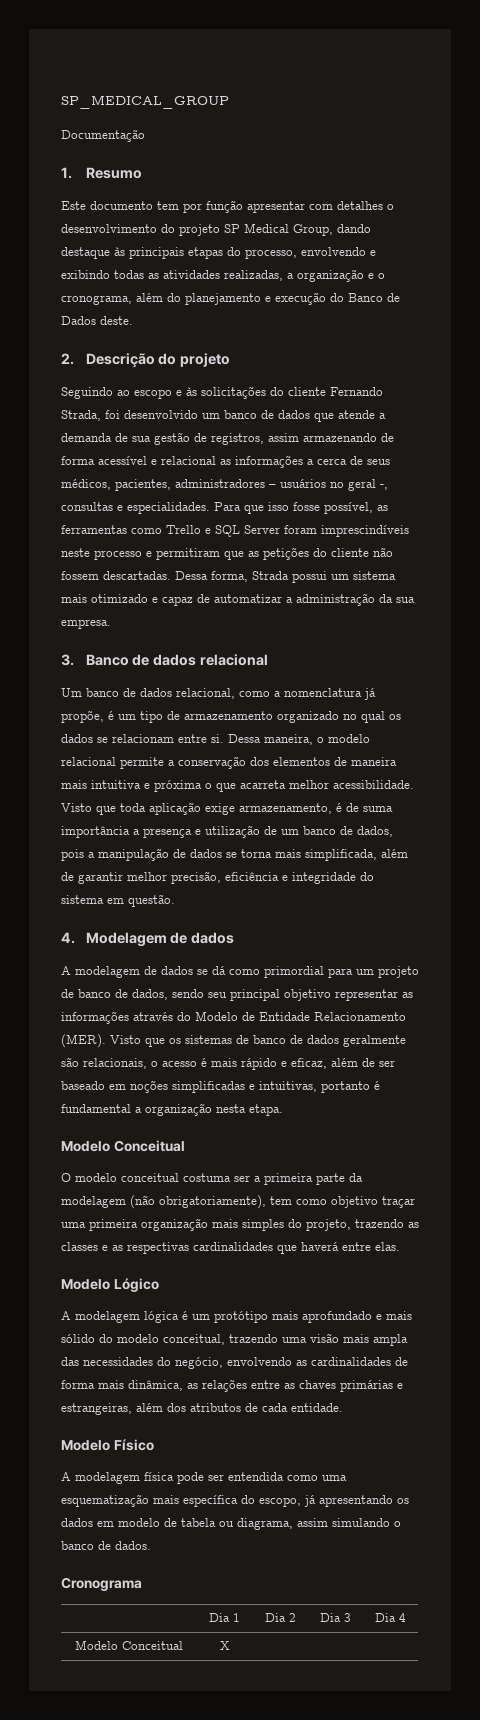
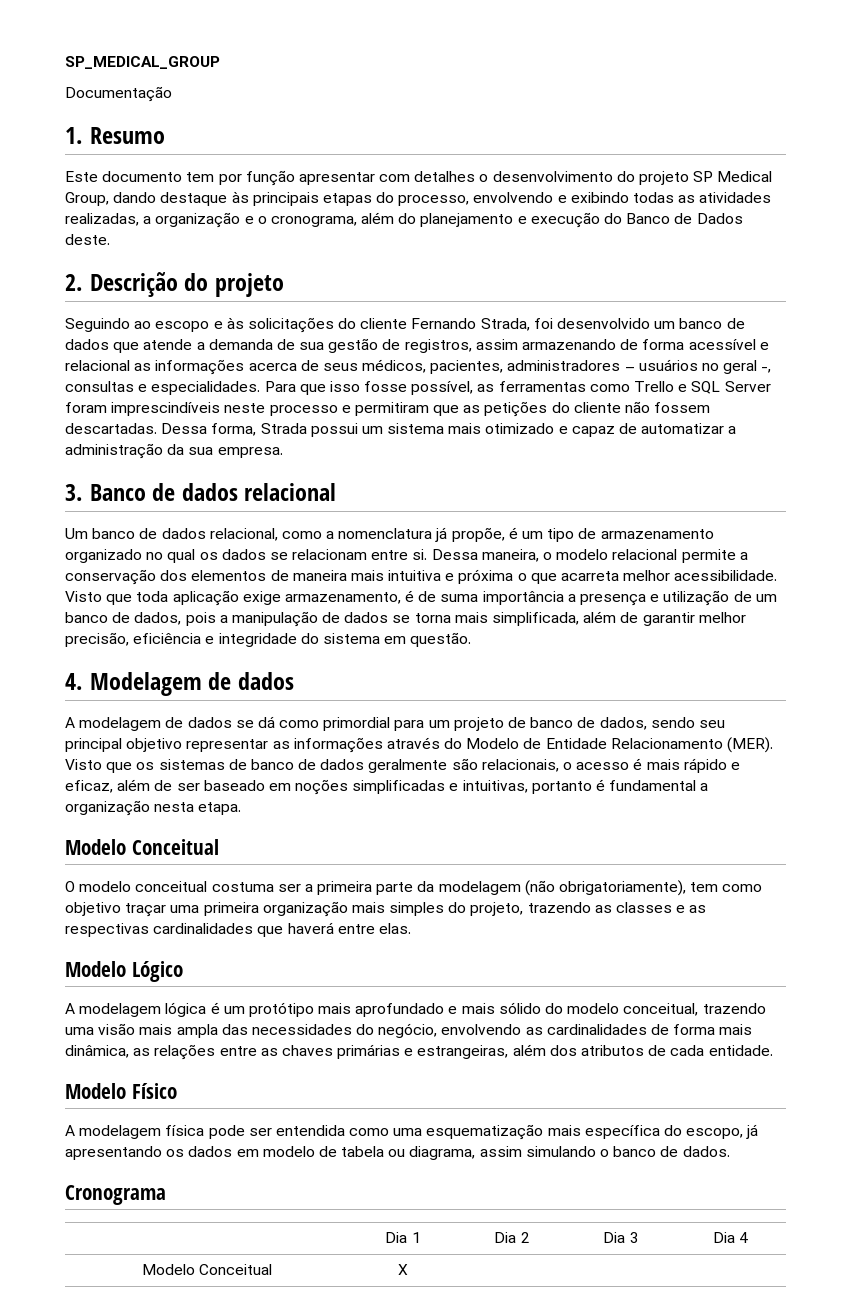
[307,458,347,465] a cerca -> [248,363,297,371] acerca

